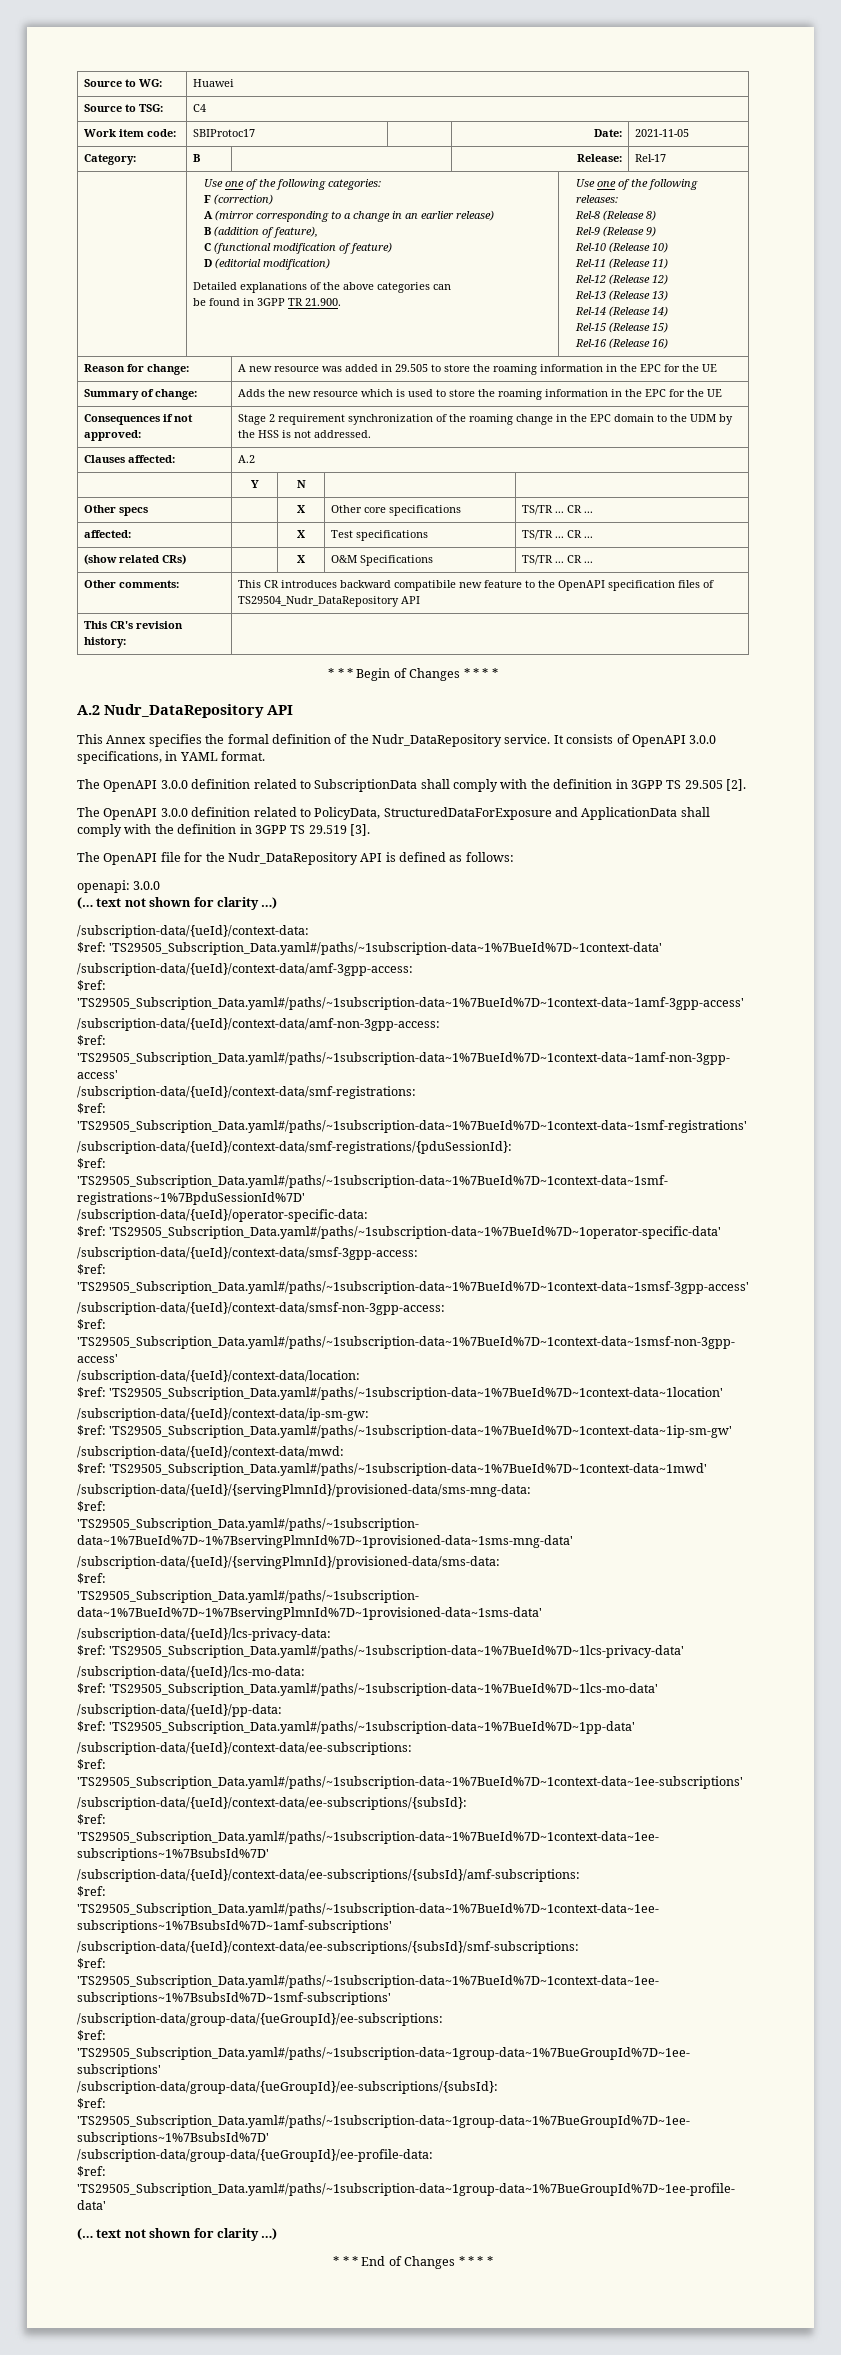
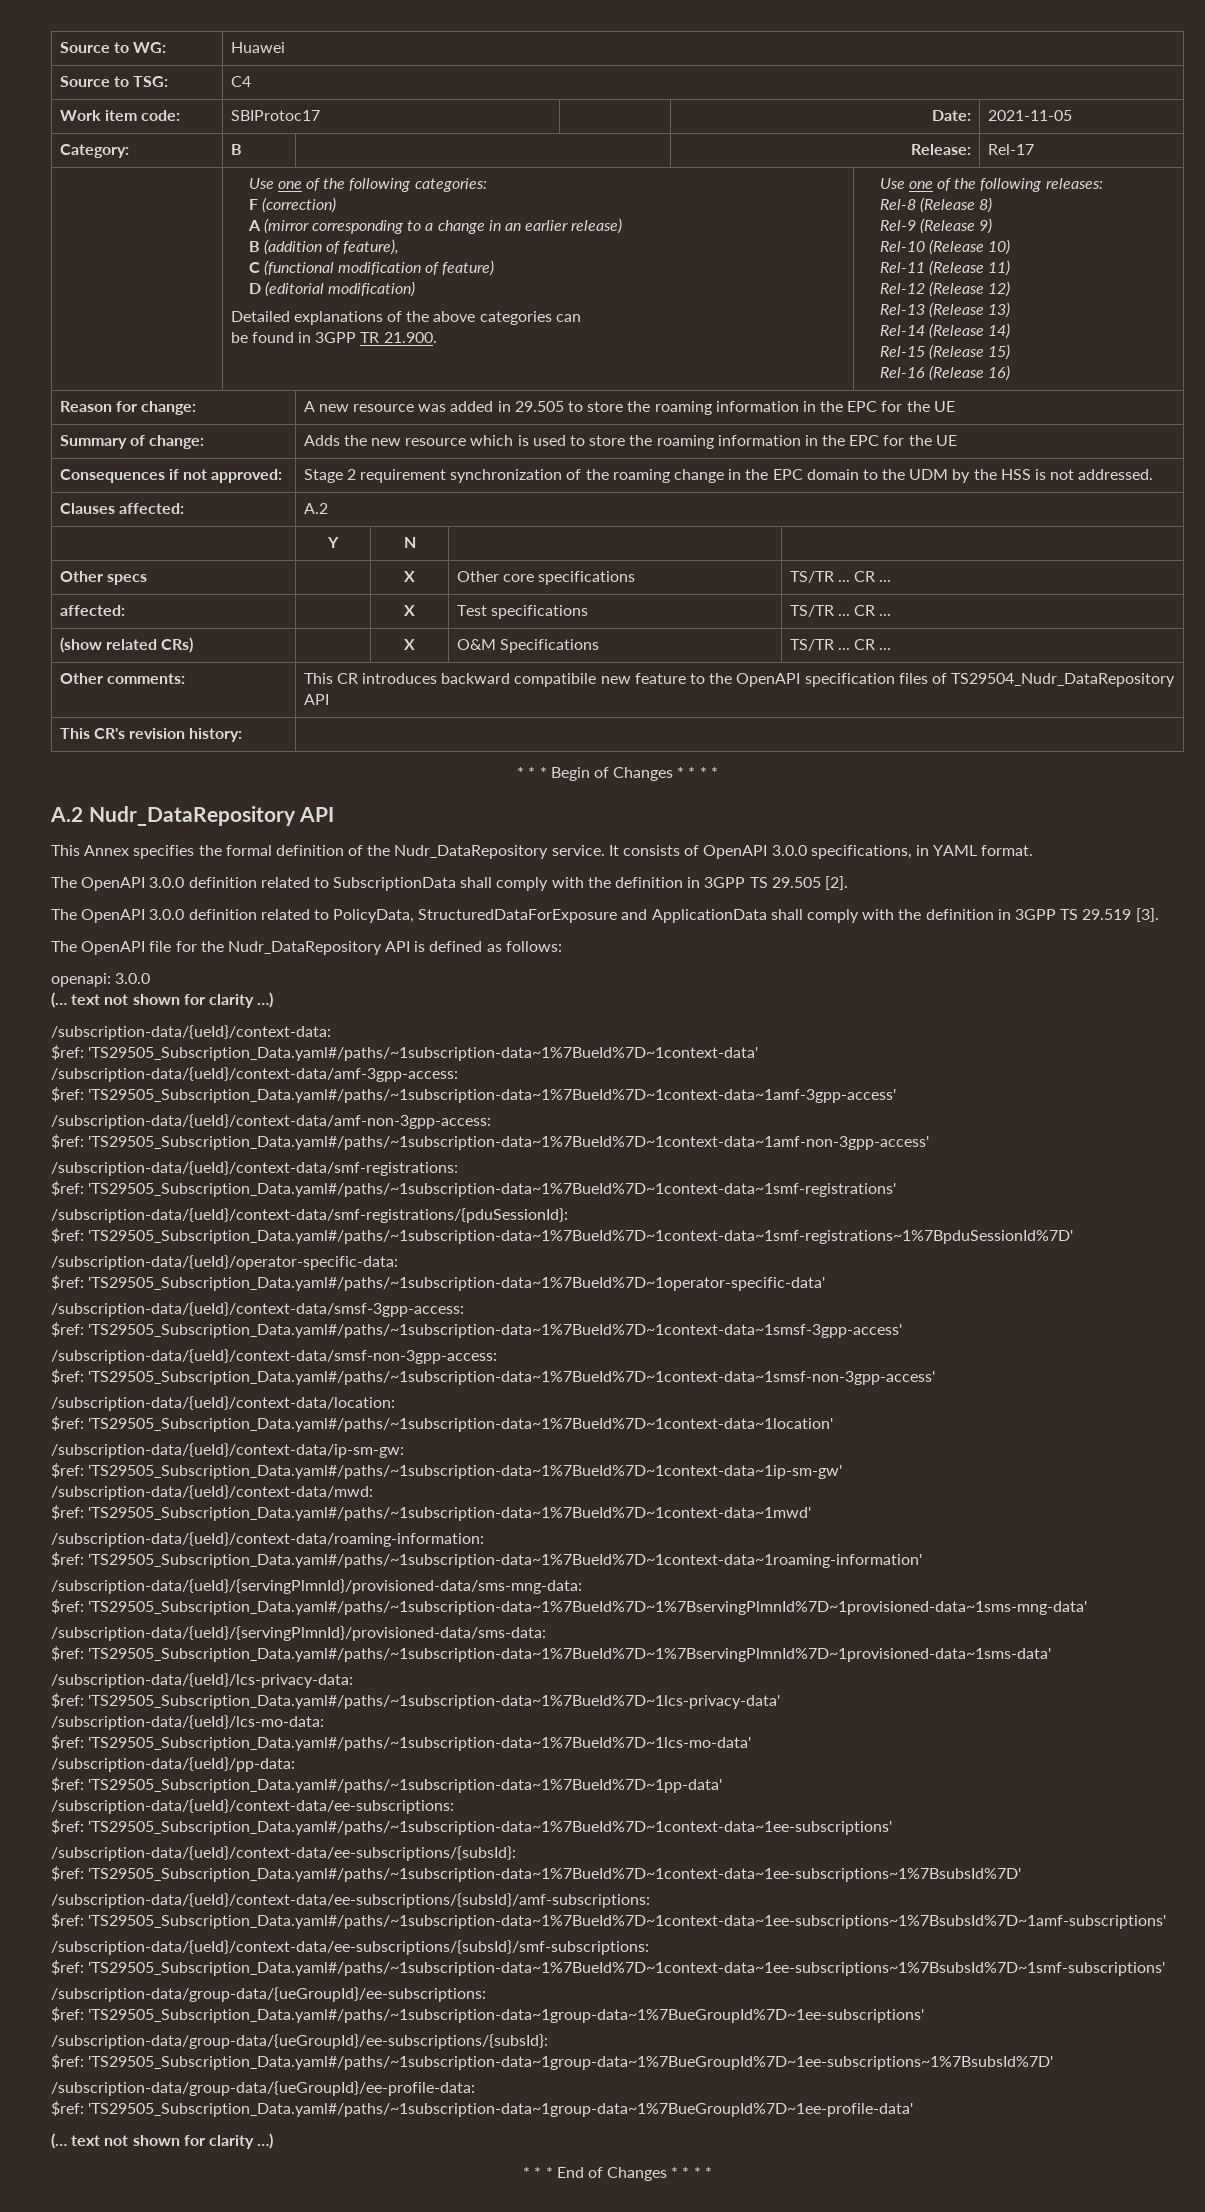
(708, 1469) none -> [51,1532,484,1547] [51,1552,923,1568] // /subscription-data/{ueId}/context-data/roaming-information: // $ref: 'TS29505_Subscription_Data.yaml#/paths/~1subscription-data~1%7BueId%7D~1context-data~1roaming-information'

